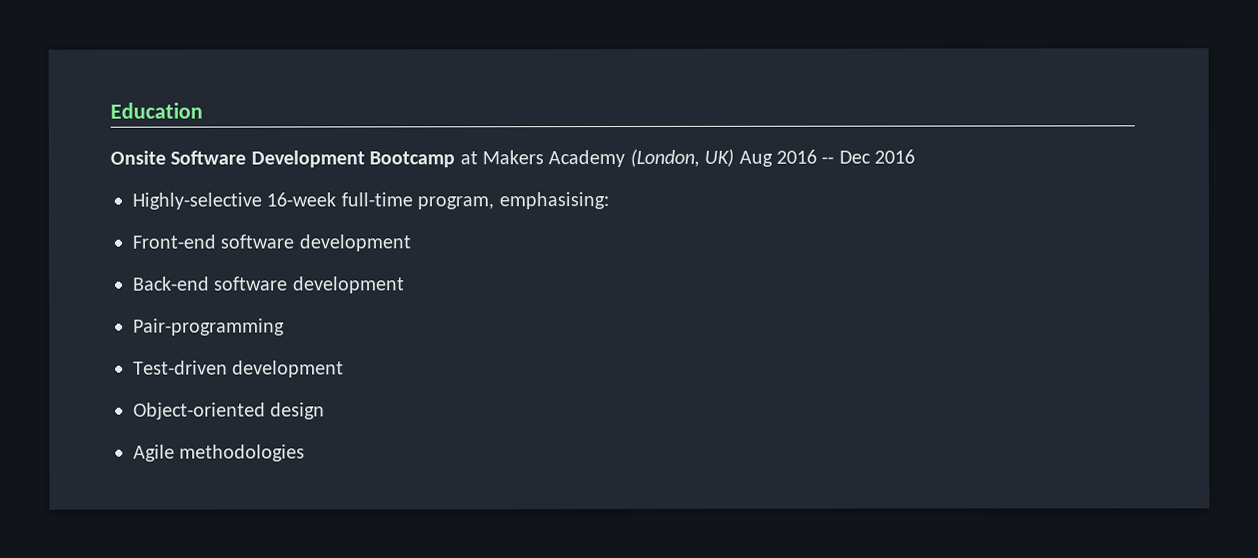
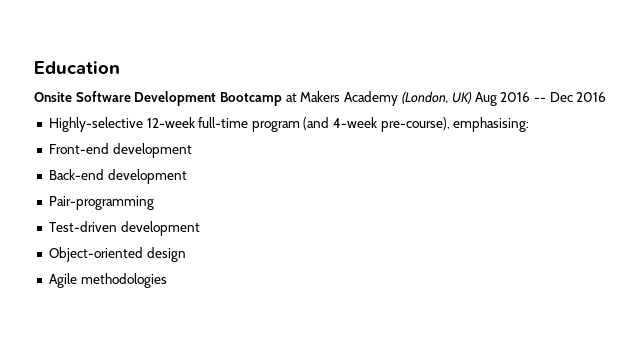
[266,192,495,210] 16-week full-time program, -> [146,117,450,132] 12-week full-time program (and 4-week pre-course),
[220,234,295,249] software -> (109, 148) none
[213,276,289,291] software -> (104, 174) none

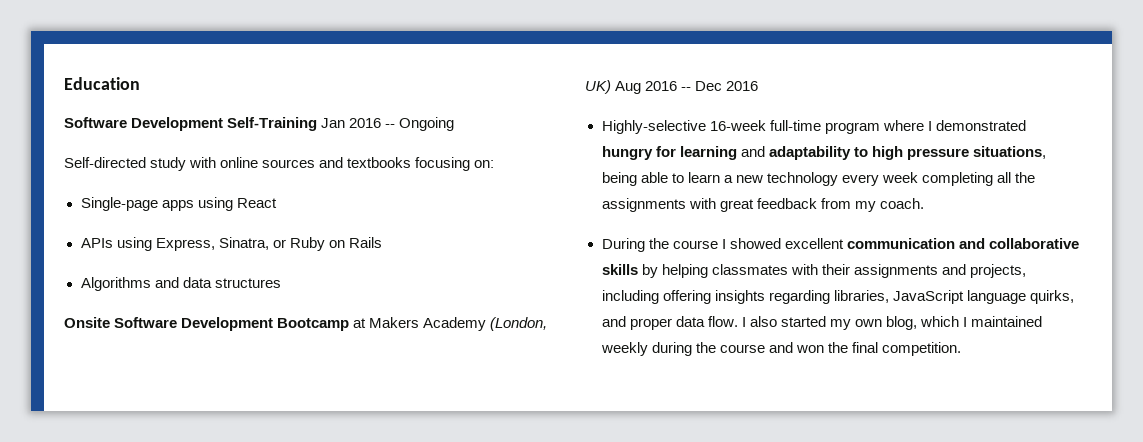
(120, 67) none -> [64,117,455,131] [64,157,495,171] [80,197,277,211] [80,237,382,251] [80,277,281,291] // Software Development Self-Training Jan 2016 -- Ongoing // Self-directed study with online sources and textbooks focusing on: // Single-page apps using React // APIs using Express, Sinatra, or Ruby on Rails // Algorithms and data structures
[146,117,195,128] 12-week -> [709,120,766,131] 16-week
[303,117,530,132] [48,143,192,158] [48,169,187,184] [48,196,154,210] [48,221,200,236] [48,247,186,262] [48,273,167,288] (and 4-week pre-course), emphasising: // Front-end development // Back-end development // Pair-programming // Test-driven development // Object-oriented design // Agile methodologies -> [882,120,1026,131] [601,146,1046,160] [601,172,1036,186] [601,198,924,212] [601,238,1079,252] [601,264,1026,278] [601,290,1074,304] [601,316,1043,330] [600,342,961,356] where I demonstrated hungry for learning and adaptability to high pressure situations, being able to learn a new technology every week completing all the assignments with great feedback from my coach. // During the course I showed excellent communication and collaborative skills by helping classmates with their assignments and projects, including offering insights regarding libraries, JavaScript language quirks, and proper data flow. I also started my own blog, which I maintained weekly during the course and won the final competition.

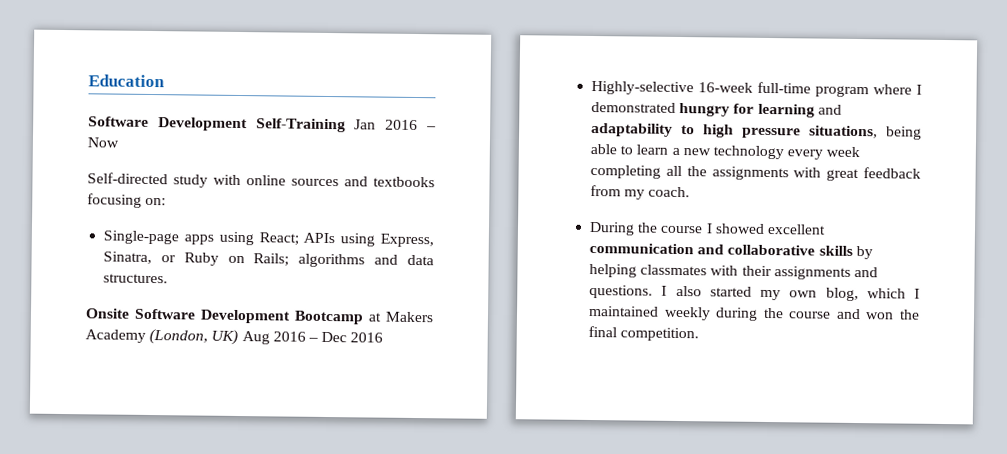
[385,117,455,131] -- Ongoing -> [426,126,437,131] [87,137,119,148] – Now
[236,198,277,208] React // -> [258,232,299,246] React;
[348,237,382,248] [80,277,151,291] Rails // Algorithms -> [253,253,366,268] Rails; algorithms
[214,278,281,288] structures -> [103,273,169,284] structures.
[681,87,692,91] -- -> [307,337,318,342] –
[969,264,1026,278] [601,290,1074,304] [601,316,738,330] projects, including offering insights regarding libraries, JavaScript language quirks, and proper data flow. -> [589,284,654,299] questions.

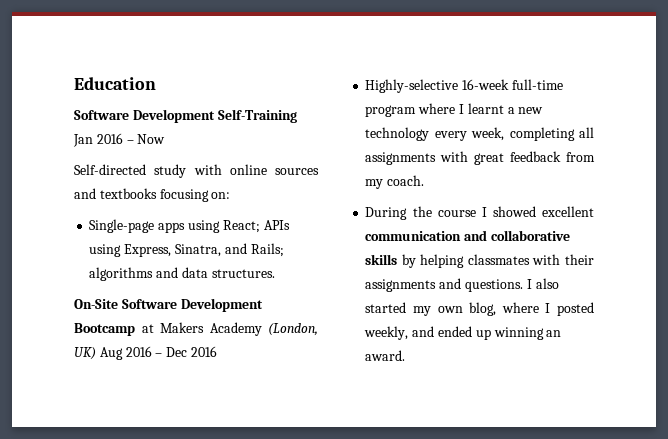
[160,252,245,266] or Ruby on -> [224,243,247,254] and
[85,308,130,319] Onsite -> [74,299,118,309] On-Site
[591,101,842,118] [591,122,922,140] [590,143,669,155] demonstrated hungry for learning and adaptability to high pressure situations, being able to learn -> [467,103,504,114] learnt
[826,146,861,158] week -> [471,127,505,141] week,
[686,166,707,177] the -> (594, 132) none
[866,288,920,299] [588,305,920,321] [588,325,700,342] which I maintained weekly during the course and won the final competition. -> [501,302,594,316] [364,326,562,340] [365,350,406,361] where I posted weekly, and ended up winning an award.

